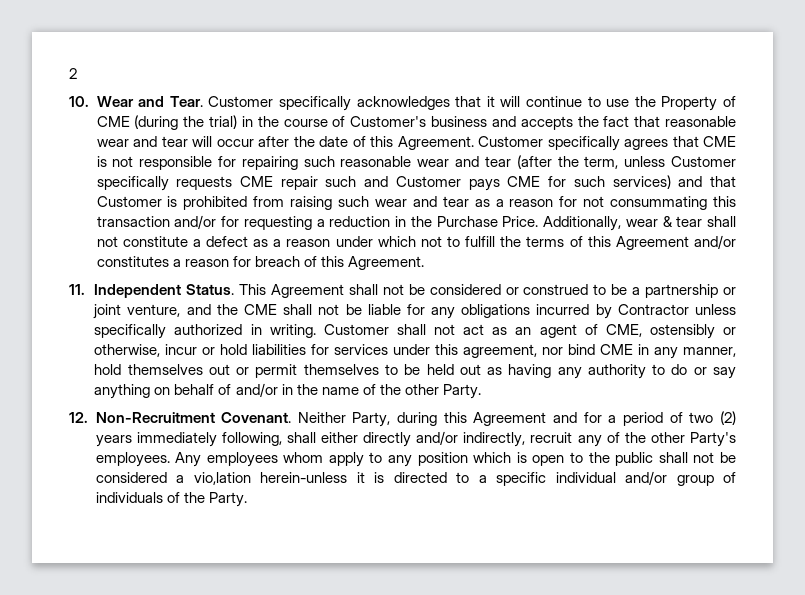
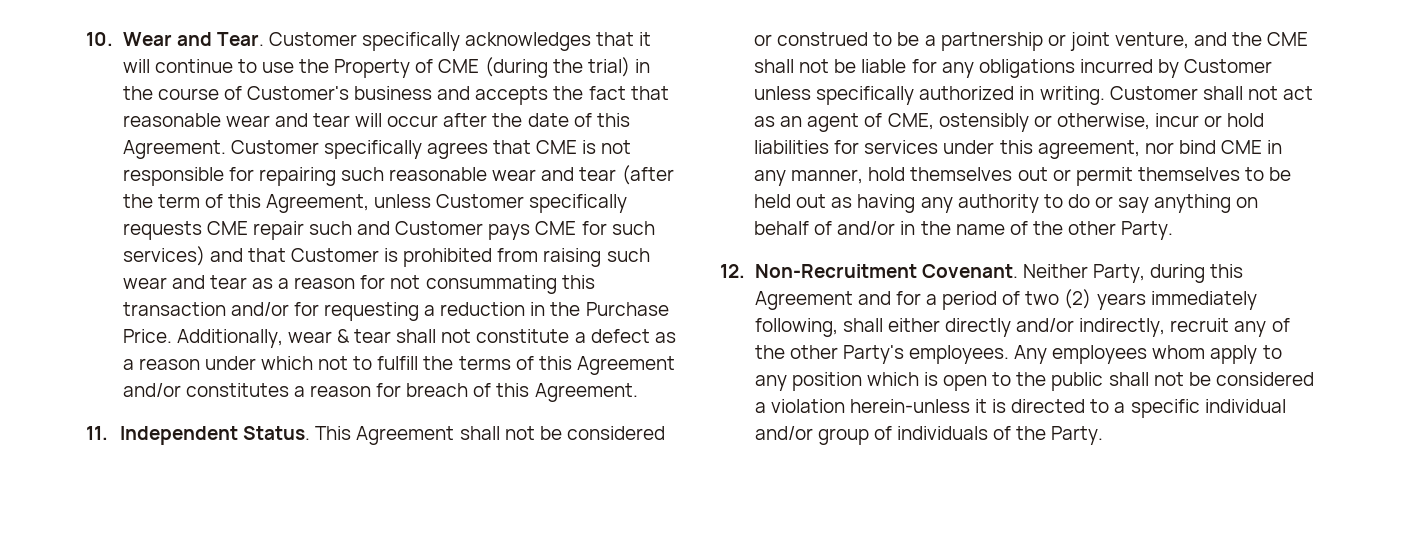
[69,68,77,79] 2 // -> (86, 39) none
[584,156,619,169] term, -> [157,194,370,213] term of this Agreement,
[617,304,689,315] Contractor -> [1184,59,1273,73] Customer
[193,472,251,485] vio,lation -> [770,399,845,413] violation

